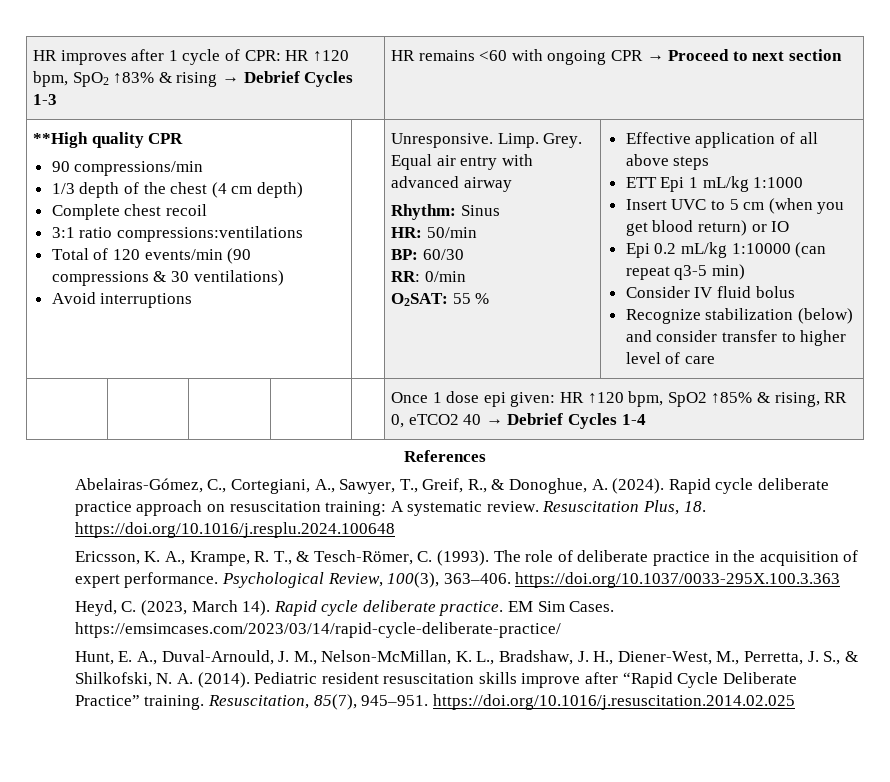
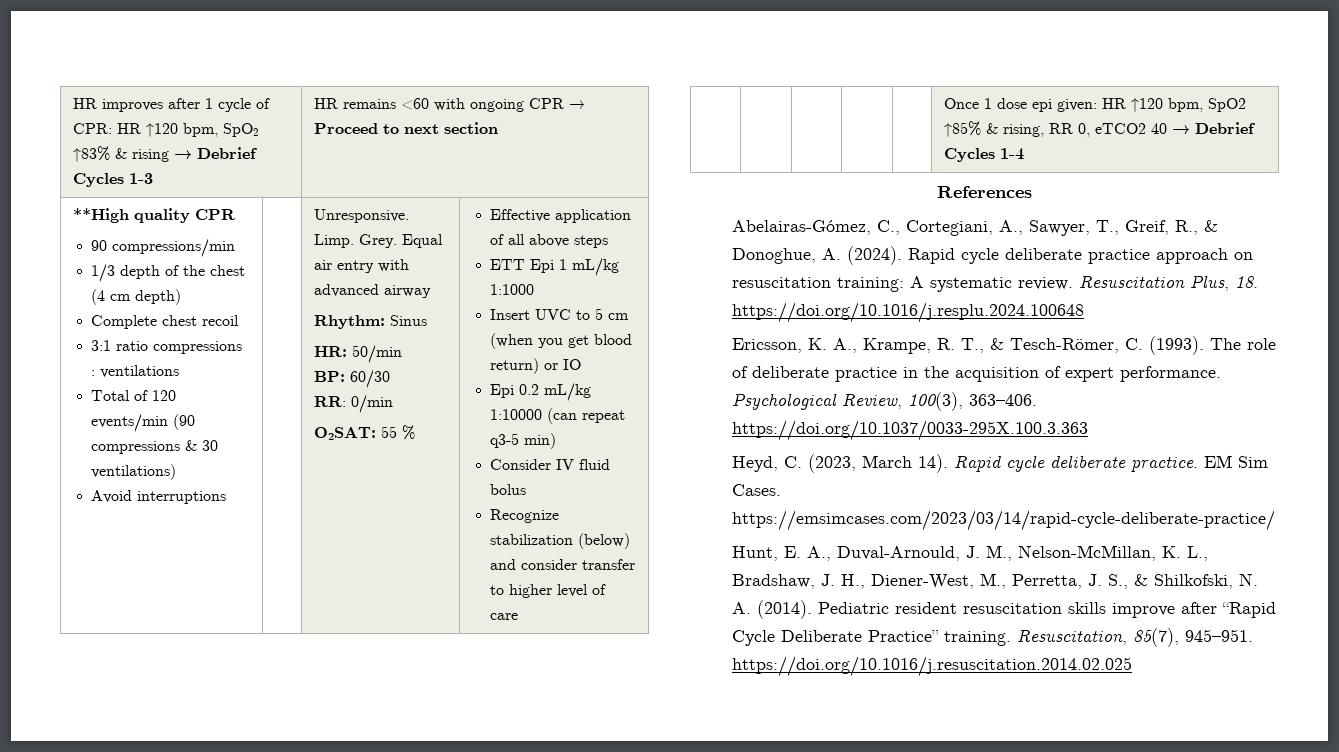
[116,226,303,242] compressions:ventilations -> [153,341,243,354] [91,365,180,378] compressions : ventilations

